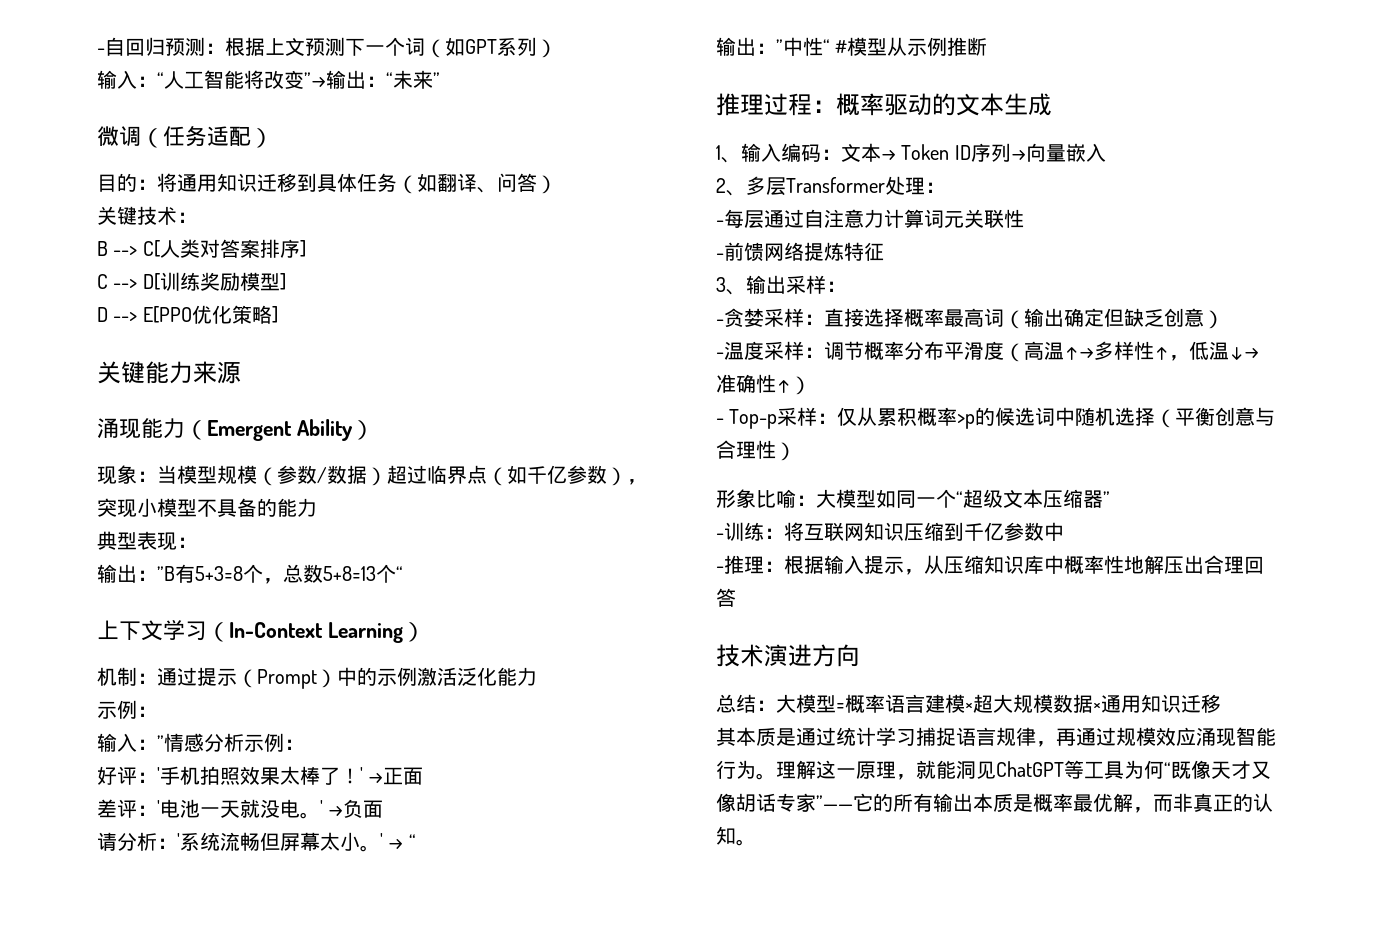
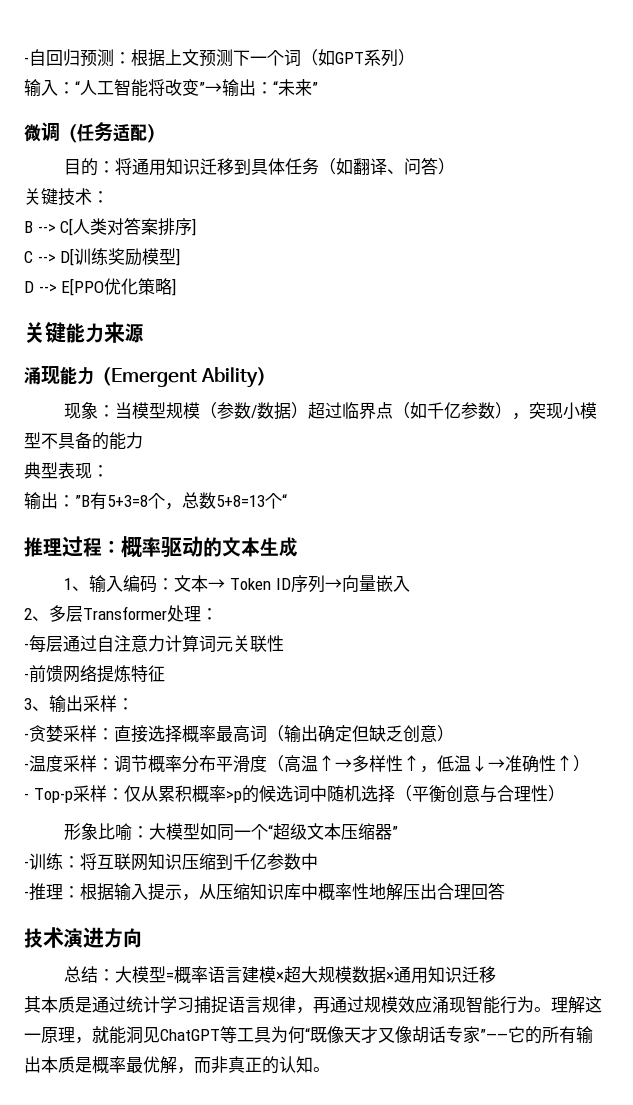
[97,620,425,643] [97,667,537,689] [97,700,157,719] [97,733,304,752] [97,766,424,785] [97,799,384,819] [97,832,416,852] [716,37,988,56] // 上下文学习（In-Context Learning） // 机制：通过提示（Prompt）中的示例激活泛化能力 // 示例： // 输入：”情感分析示例： // 好评：'手机拍照效果太棒了！' →正面 // 差评：'电池一天就没电。' →负面 // 请分析：'系统流畅但屏幕太小。' → “ // 输出：”中性“ #模型从示例推断 -> (287, 500) none

